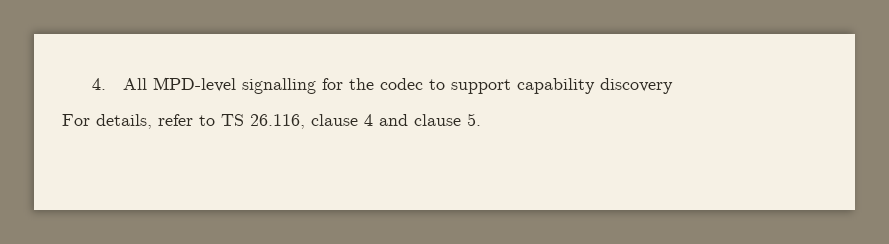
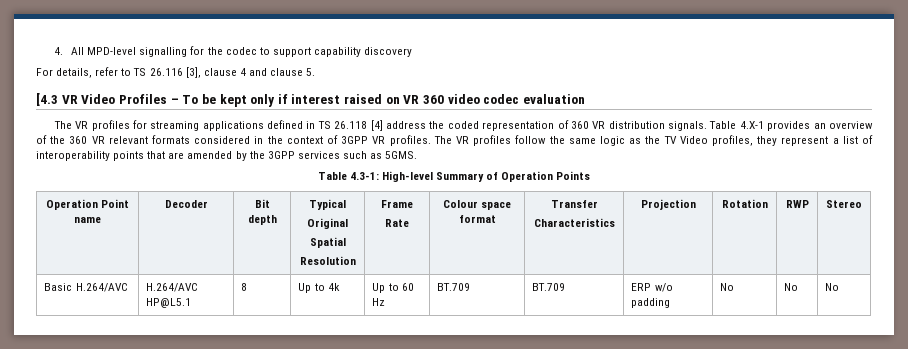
[250,114,305,129] 26.116, -> [149,67,201,78] 26.116 [3],
(481, 119) none -> [36,93,585,107] [53,120,873,131] [36,135,874,146] [36,151,418,161] [317,171,591,182] [45,199,130,210] [74,217,101,223] [164,200,208,208] [254,199,270,208] [247,215,277,225] [309,199,346,210] [307,218,348,229] [309,237,346,248] [299,256,356,265] [381,200,413,208] [385,219,409,227] [442,200,512,210] [458,215,496,223] [550,200,598,208] [533,218,615,227] [640,199,696,210] [721,199,768,208] [785,200,809,208] [826,200,862,208] [44,283,128,292] [146,283,199,292] [146,298,192,308] [241,283,248,291] [298,283,340,293] [372,283,414,293] [372,298,386,306] [437,283,471,291] [532,283,566,291] [631,283,673,292] [631,298,671,308] [720,283,735,291] [784,283,799,291] [825,283,840,291] // [4.3 VR Video Profiles – To be kept only if interest raised on VR 360 video codec evaluation // The VR profiles for streaming applications defined in TS 26.118 [4] address the coded representation of 360 VR distribution signals. Table 4.X-1 provides an overview of the 360 VR relevant formats considered in the context of 3GPP VR profiles. The VR profiles follow the same logic as the TV Video profiles, they represent a list of interoperability points that are amended by the 3GPP services such as 5GMS. // Table 4.3-1: High-level Summary of Operation Points // Operation Point name | Decoder | Bit depth | Typical // Original // Spatial // Resolution | Frame // Rate | Colour space format | Transfer // Characteristics | Projection | Rotation | RWP | Stereo // Basic H.264/AVC | H.264/AVC HP@L5.1 | 8 | Up to 4k | Up to 60 Hz | BT.709 | BT.709 | ERP w/o padding | No | No | No

